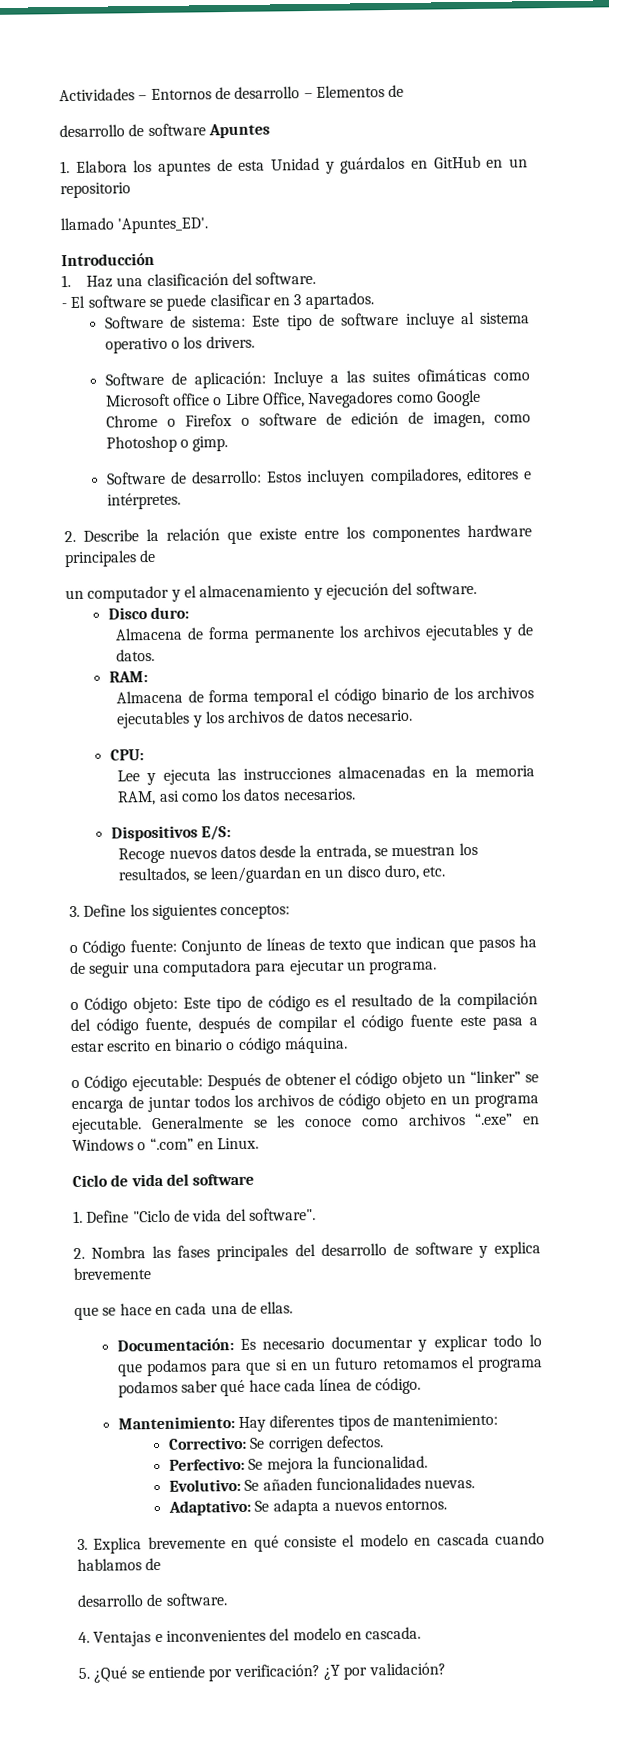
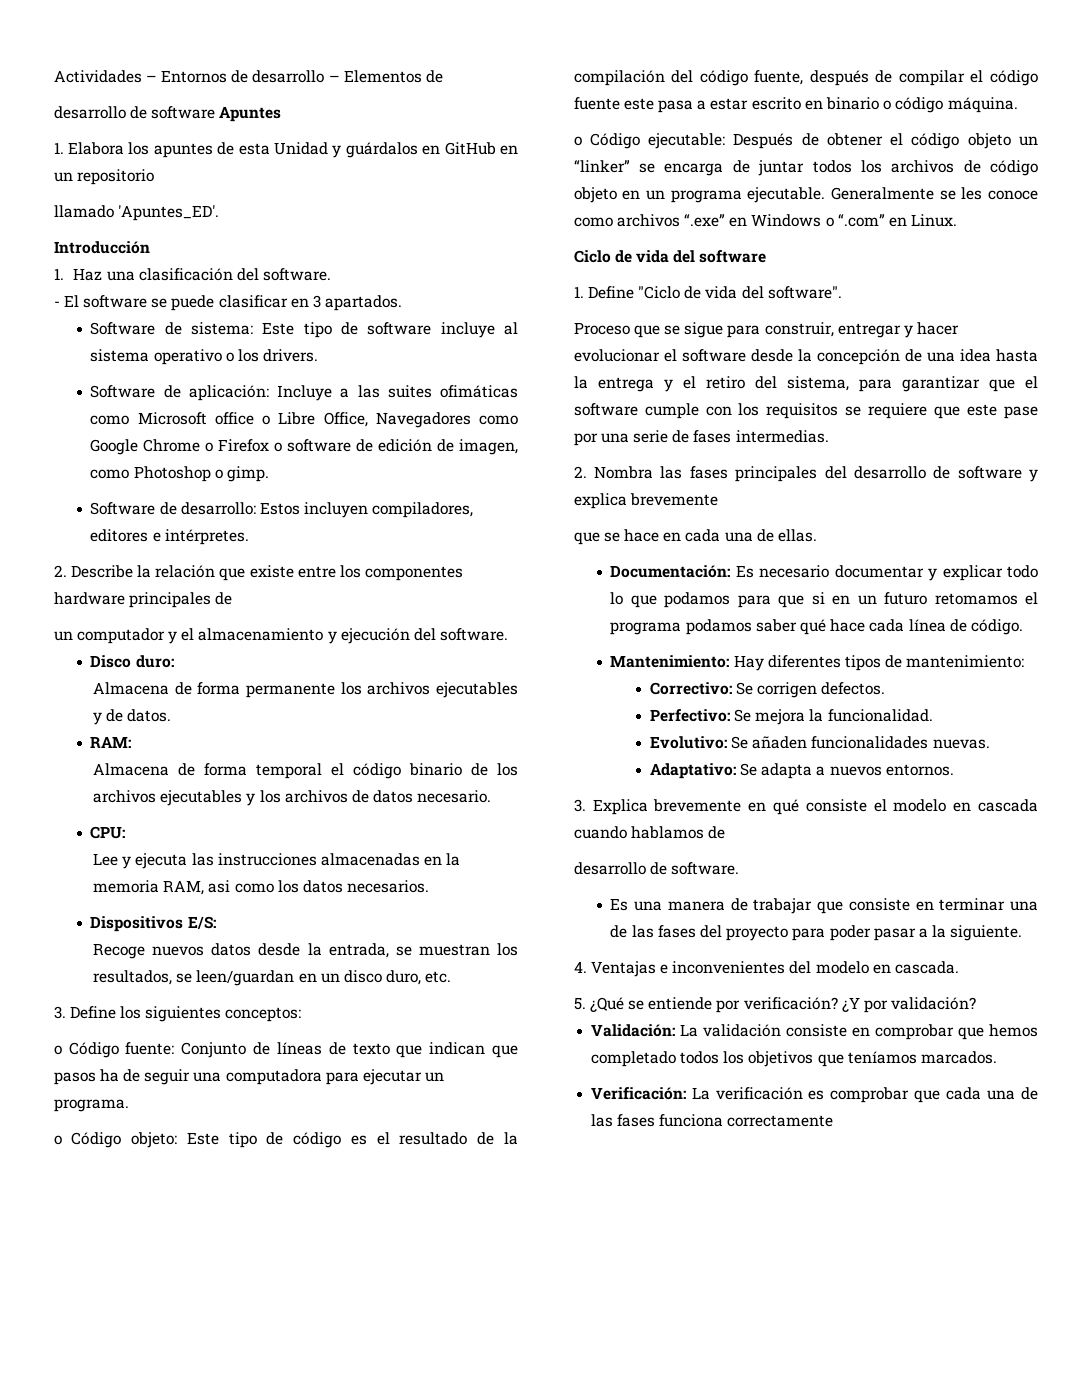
(316, 1214) none -> [573,322,960,338] [573,349,1038,365] [573,376,1038,392] [573,403,1038,419] [573,430,829,446] // Proceso que se sigue para construir, entregar y hacer evolucionar el software desde la concepción de una idea hasta la entrega y el retiro del sistema, para garantizar que el software cumple con los requisitos se requiere que este pase por una serie de fases intermedias.
(228, 1599) none -> [610,898,1038,914] [610,925,1023,941] // Es una manera de trabajar que consiste en terminar una de las fases del proyecto para poder pasar a la siguiente.
(446, 1669) none -> [590,1024,1038,1040] [590,1051,997,1067] [590,1087,1038,1103] [590,1114,834,1127] // Validación: La validación consiste en comprobar que hemos completado todos los objetivos que teníamos marcados. // Verificación: La verificación es comprobar que cada una de las fases funciona correctamente

